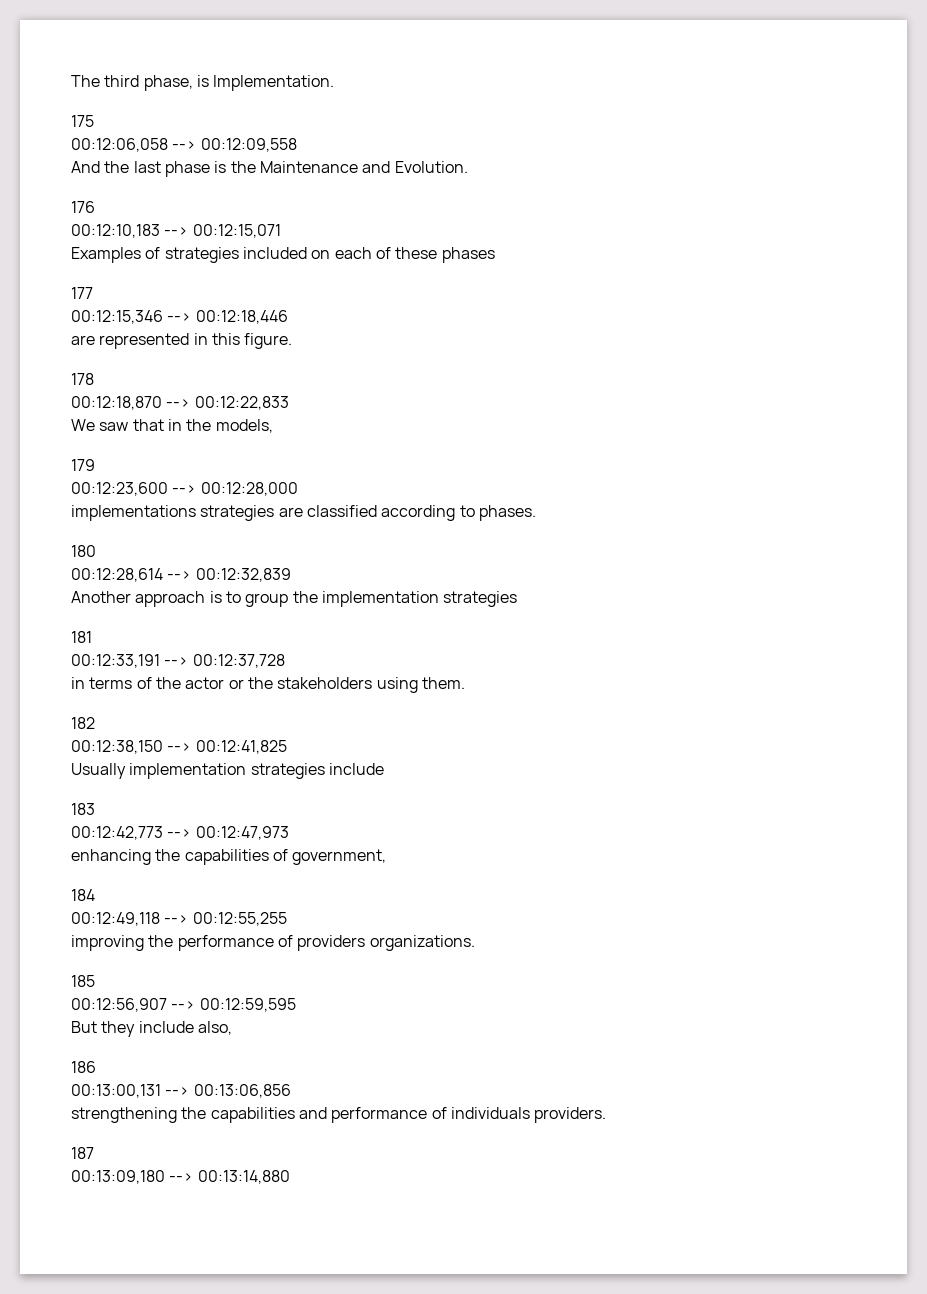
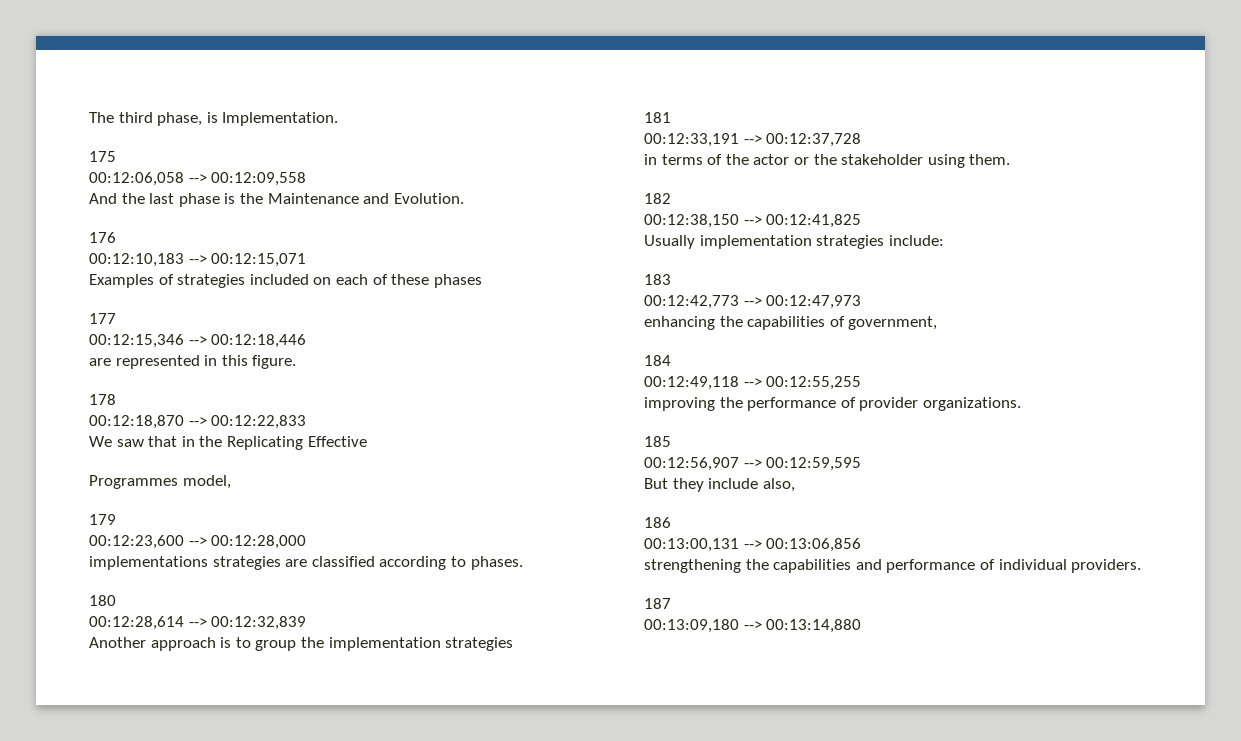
[215,419,273,433] models, -> [226,436,367,450] [89,475,231,489] Replicating Effective // Programmes model,
[277,677,373,689] stakeholders -> [841,154,924,165] stakeholder
[328,763,384,775] include -> [888,235,944,246] include:
[297,935,366,951] providers -> [859,397,919,411] provider
[450,1107,530,1119] individuals -> [998,559,1067,570] individual

